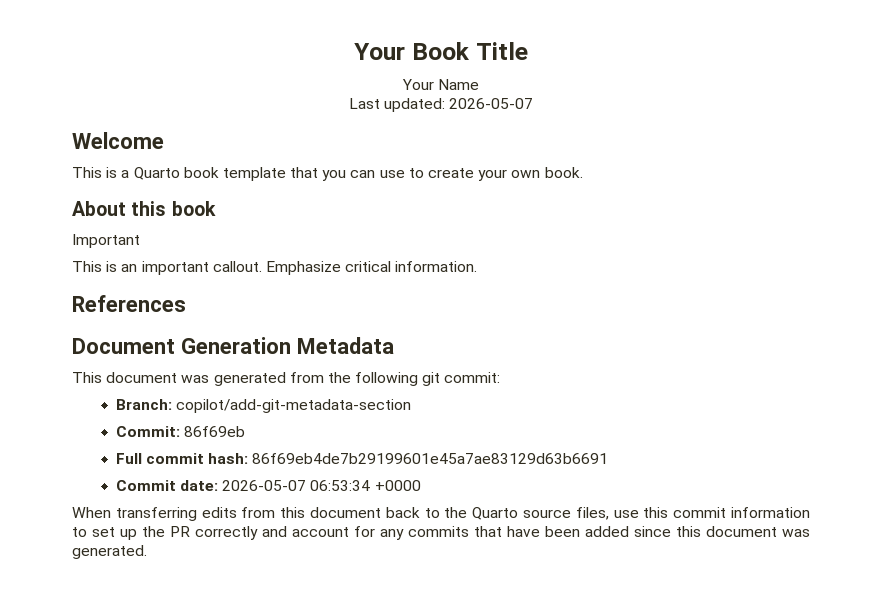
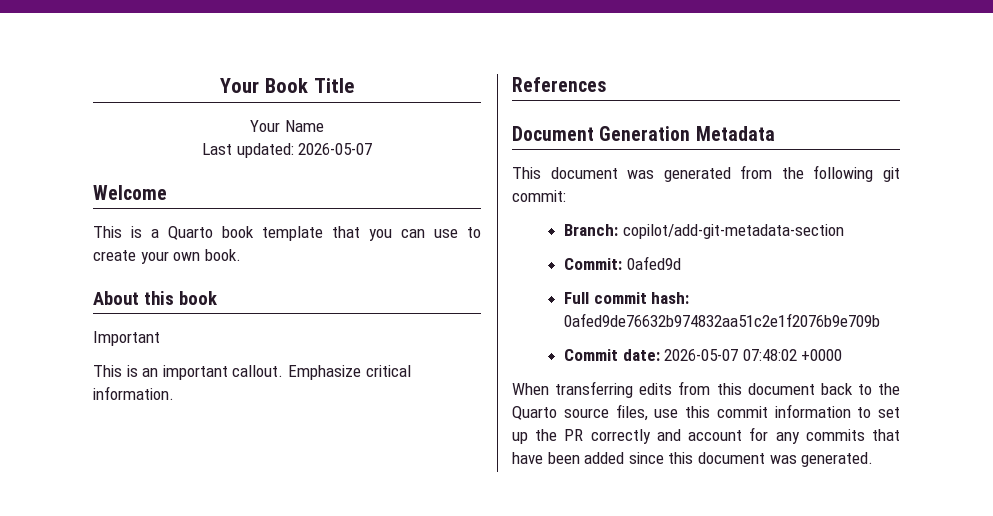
[184,426,246,437] 86f69eb -> [626,256,681,270] 0afed9d
[252,453,609,464] 86f69eb4de7b29199601e45a7ae83129d63b6691 -> [564,313,881,327] 0afed9de76632b974832aa51c2e1f2076b9e709b
[310,480,371,491] 06:53:34 -> [742,349,797,361] 07:48:02

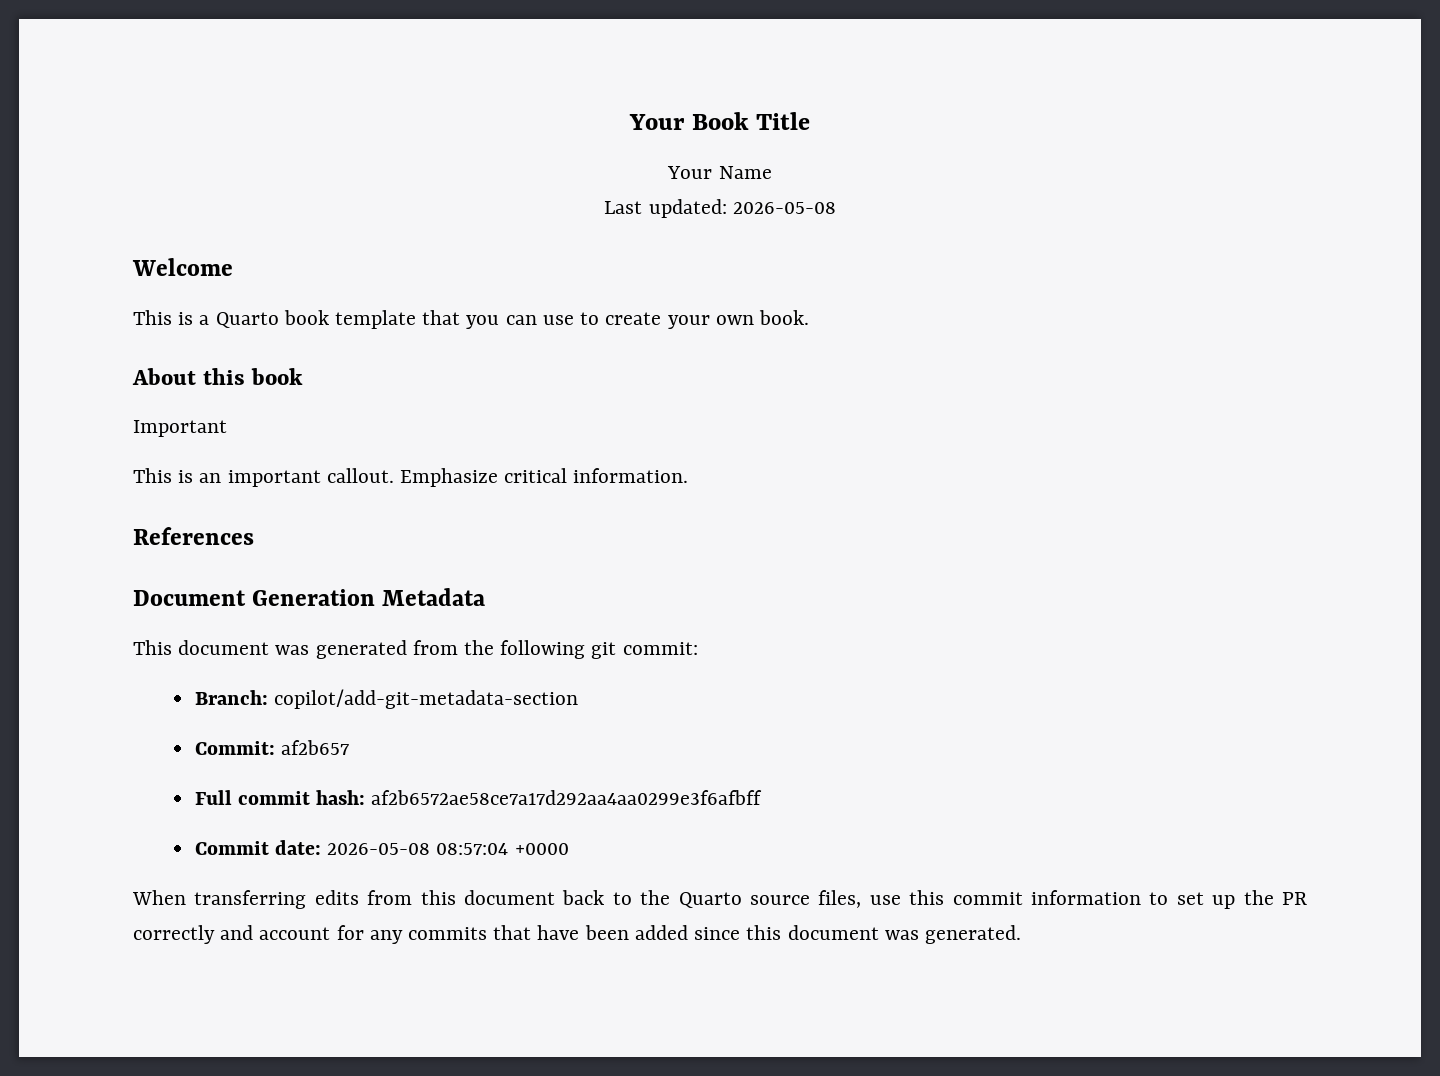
[298,143,373,155] 2026-05-07 -> [732,202,836,214] 2026-05-08
[626,256,681,270] 0afed9d -> [280,740,349,755] af2b657
[564,313,881,327] 0afed9de76632b974832aa51c2e1f2076b9e709b -> [371,790,763,805] af2b6572ae58ce7a17d292aa4aa0299e3f6afbff
[664,349,797,361] 2026-05-07 07:48:02 -> [327,843,509,855] 2026-05-08 08:57:04

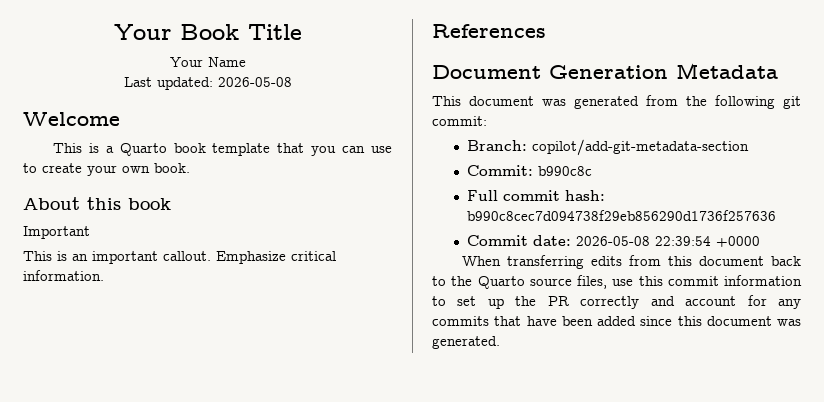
[280,740,349,755] af2b657 -> [537,166,592,176] b990c8c
[371,790,763,805] af2b6572ae58ce7a17d292aa4aa0299e3f6afbff -> [466,210,776,221] b990c8cec7d094738f29eb856290d1736f257636
[436,843,509,855] 08:57:04 -> [654,236,711,246] 22:39:54

